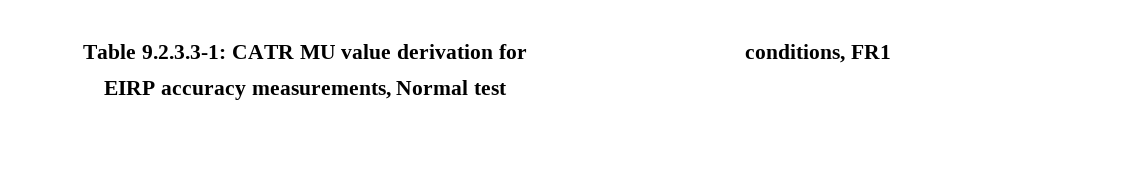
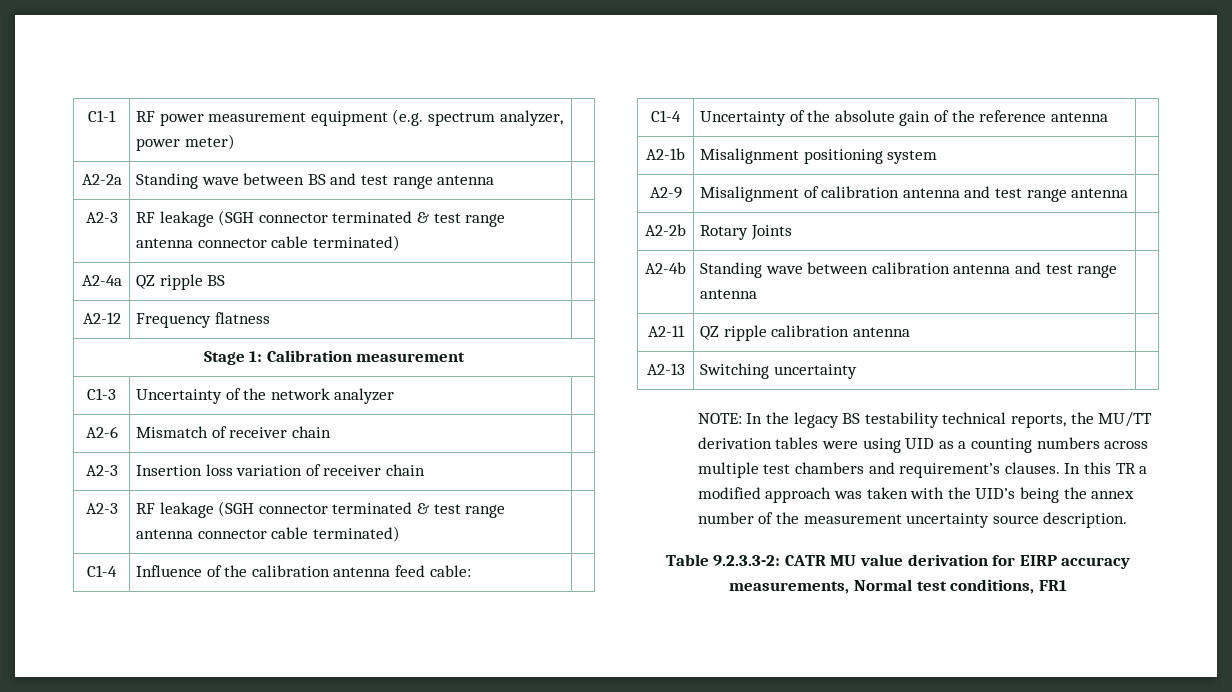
[83,44,226,59] Table 9.2.3.3-1: -> [88,110,116,122] [136,109,563,126] [136,134,235,151] [81,174,122,185] [136,173,495,189] [85,212,118,223] [136,210,506,227] [136,235,400,251] [81,275,122,286] [136,274,226,290] [82,312,121,324] [136,312,270,328] [203,350,466,365] [87,388,116,400] [136,388,395,404] [85,426,118,438] [136,426,331,438] [85,465,118,476] [136,464,426,476] [85,503,118,514] [136,501,506,518] [136,526,400,542] [87,565,117,577] [136,565,471,577] [651,110,681,122] [700,110,1108,126] [646,148,685,160] [700,148,938,164] [649,187,682,199] [700,186,1129,202] [645,224,686,236] [700,225,792,240] [645,262,686,274] [700,262,1118,278] [700,289,758,299] [647,325,685,337] [700,325,910,341] [646,363,685,375] [700,363,857,379] [697,412,1153,428] [697,437,1149,453] [697,462,1148,478] [697,487,1135,503] [697,512,1128,528] [665,554,781,566] C1-1 | RF power measurement equipment (e.g. spectrum analyzer, power meter) | // A2-2a | Standing wave between BS and test range antenna | // A2-3 | RF leakage (SGH connector terminated & test range antenna connector cable terminated) | // A2-4a | QZ ripple BS | // A2-12 | Frequency flatness | // Stage 1: Calibration measurement // C1-3 | Uncertainty of the network analyzer | // A2-6 | Mismatch of receiver chain | // A2-3 | Insertion loss variation of receiver chain | // A2-3 | RF leakage (SGH connector terminated & test range antenna connector cable terminated) | // C1-4 | Influence of the calibration antenna feed cable: | // C1-4 | Uncertainty of the absolute gain of the reference antenna | // A2-1b | Misalignment positioning system | // A2-9 | Misalignment of calibration antenna and test range antenna | // A2-2b | Rotary Joints | // A2-4b | Standing wave between calibration antenna and test range antenna | // A2-11 | QZ ripple calibration antenna | // A2-13 | Switching uncertainty | // NOTE: In the legacy BS testability technical reports, the MU/TT derivation tables were using UID as a counting numbers across multiple test chambers and requirement’s clauses. In this TR a modified approach was taken with the UID’s being the annex number of the measurement uncertainty source description. // Table 9.2.3.3-2:

